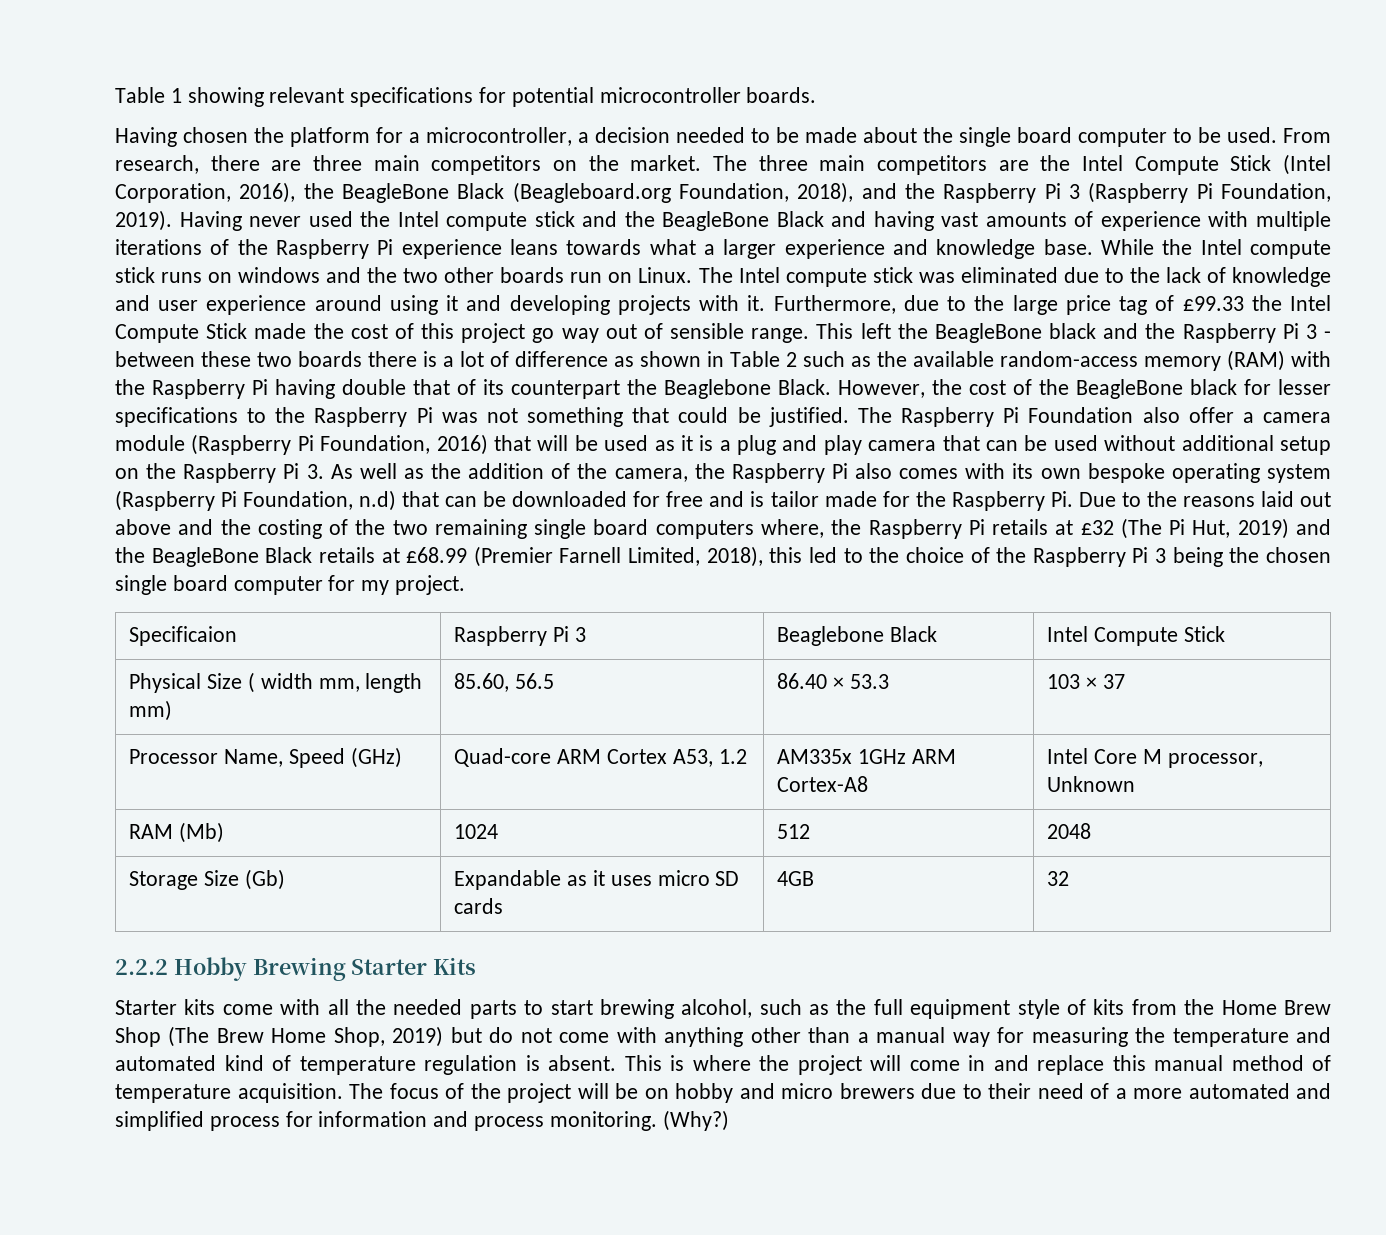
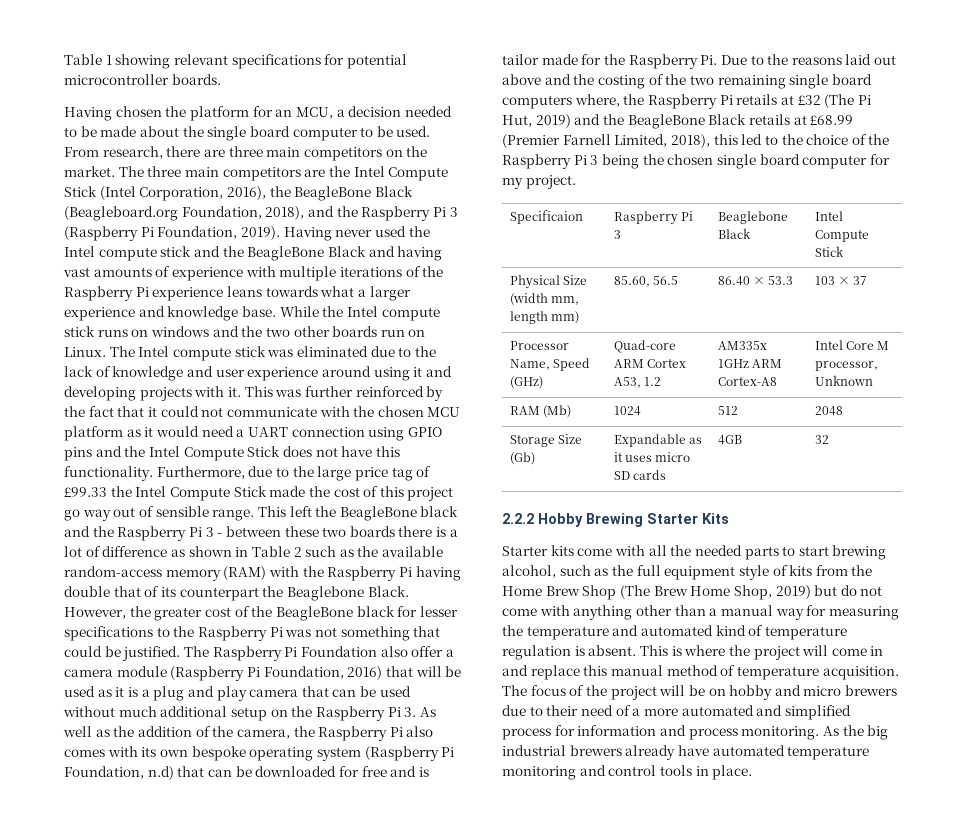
[409,127,572,146] a microcontroller, -> [275,107,333,119] an MCU,
(766, 303) none -> [244,386,444,401] [64,406,461,417] [64,426,442,441] [64,446,400,461] [64,466,153,481] This was further reinforced by the fact that it could not communicate with the chosen MCU platform as it would need a UART connection using GPIO pins and the Intel Compute Stick does not have this functionality.
(962, 387) none -> [154,607,203,621] greater
(1176, 443) none -> [118,706,157,717] much
[248,672,313,693] ( width -> [509,293,548,306] (width
[662,1110,729,1131] (Why?) -> [822,725,889,740] [502,745,870,760] [502,765,753,780] As the big industrial brewers already have automated temperature monitoring and control tools in place.

